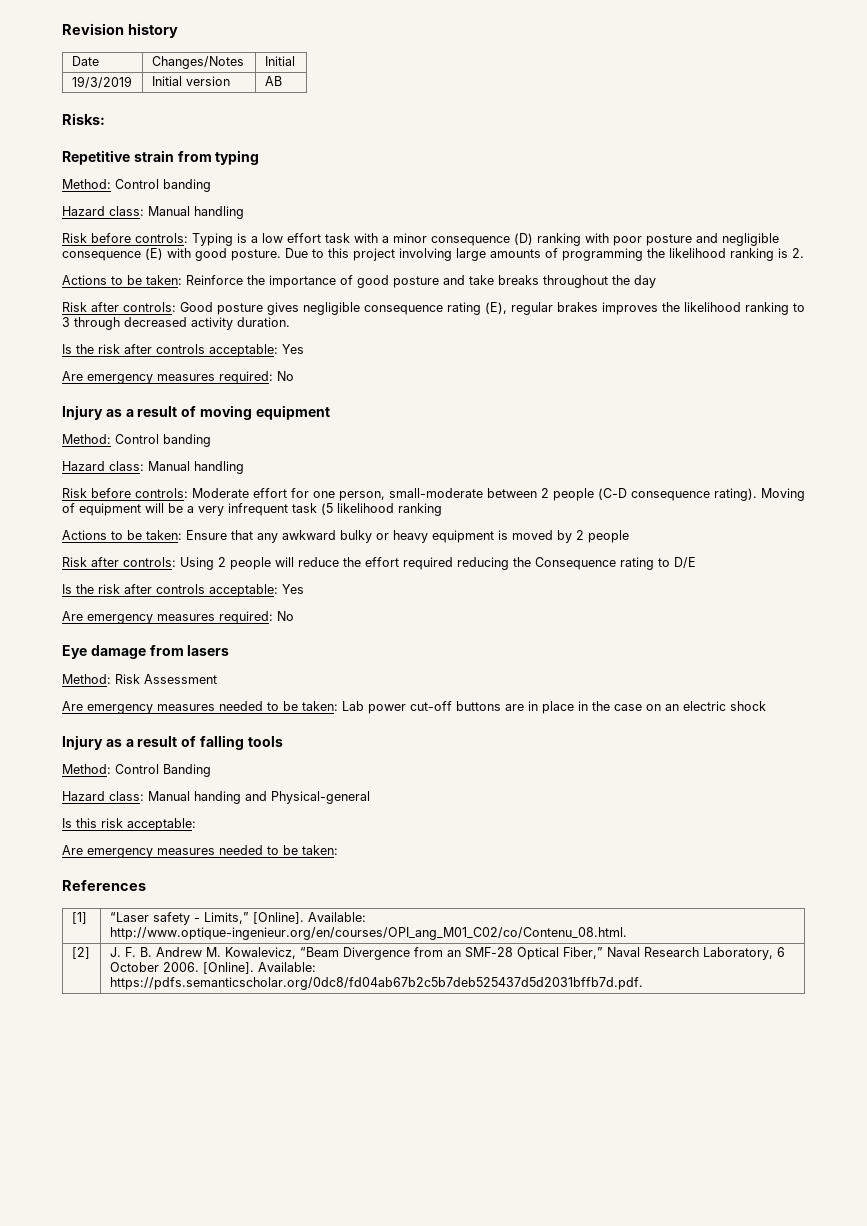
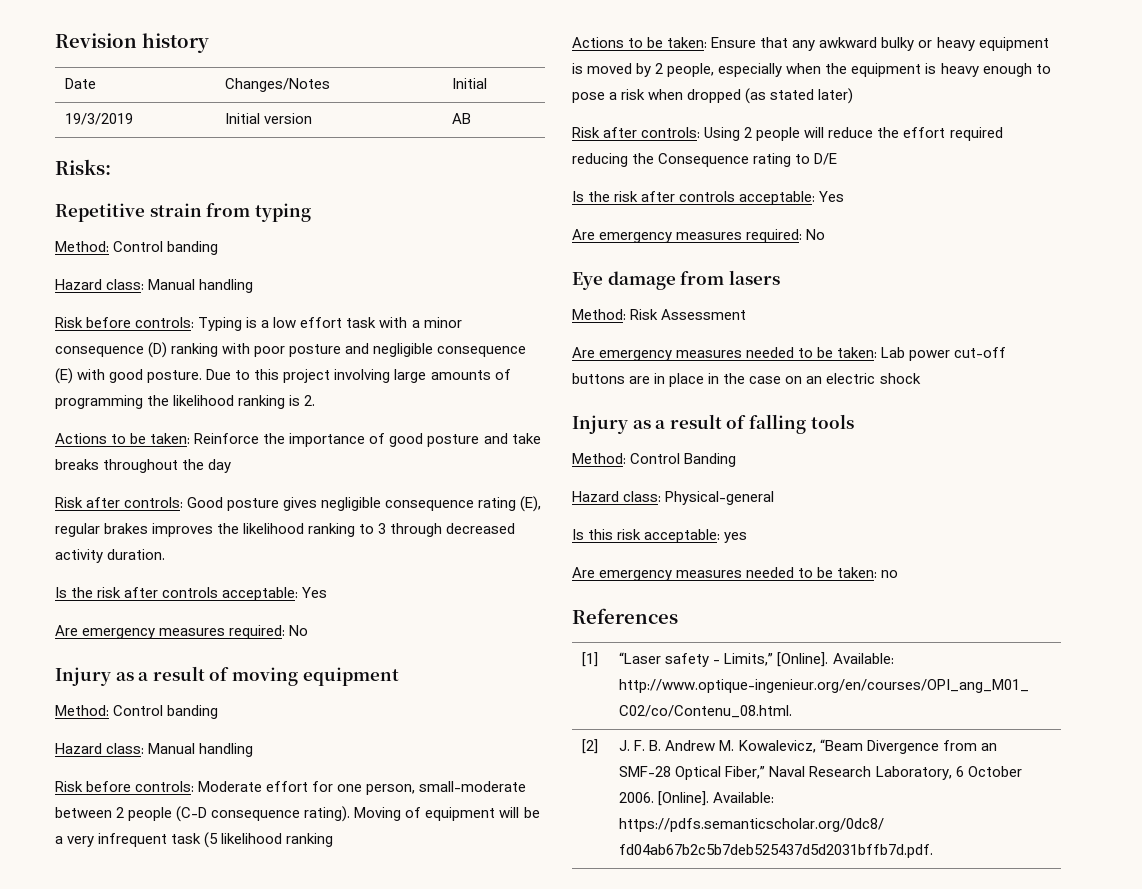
[588,530,629,543] people -> [667,63,1051,77] [572,88,854,104] people, especially when the equipment is heavy enough to pose a risk when dropped (as stated later)
[148,791,267,804] Manual handing and -> (662, 496) none
[62,845,338,858] // Are emergency measures needed to be taken: -> [724,532,748,543] [572,567,899,581] yes // Are emergency measures needed to be taken: no

